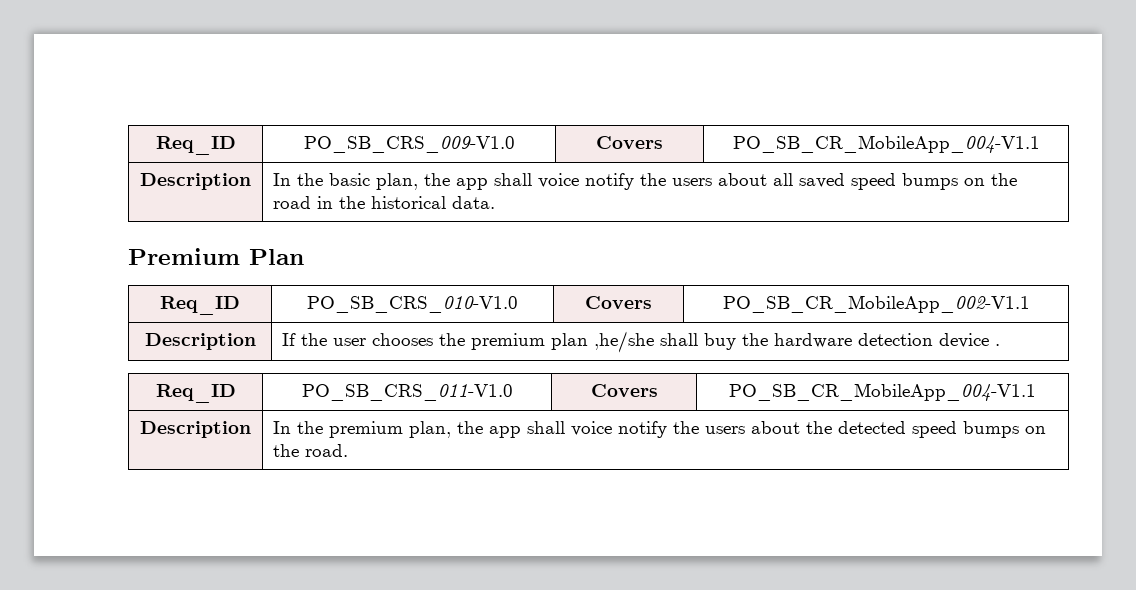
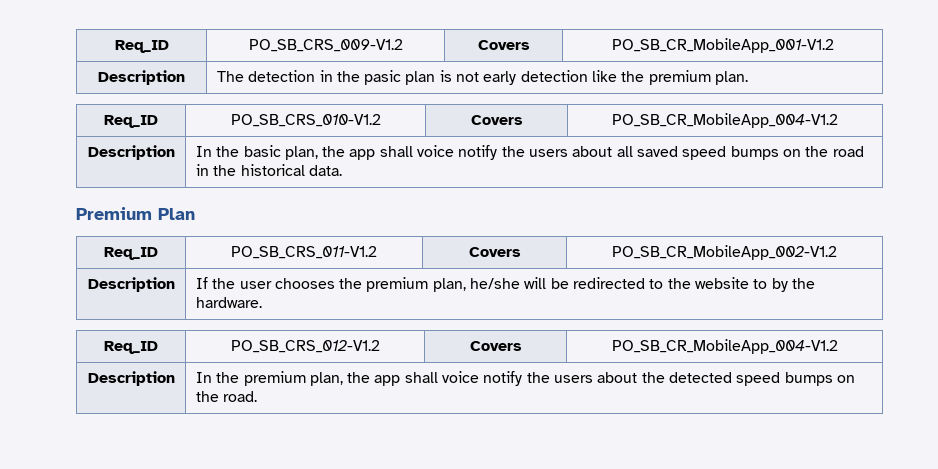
[155,136,236,155] [303,136,515,153] [596,136,663,149] [732,135,1040,153] Req_ID | PO_SB_CRS_009-V1.0 | Covers | PO_SB_CR_MobileApp_004-V1.1 -> [114,40,169,53] [248,39,403,52] [477,40,530,50] [611,38,834,53] [98,70,185,85] [216,70,749,85] [104,115,158,128] [230,114,381,127] [470,115,523,125] [612,113,838,128] Req_ID | PO_SB_CRS_009-V1.2 | Covers | PO_SB_CR_MobileApp_001-V1.2 // Description | The detection in the pasic plan is not early detection like the premium plan. // Req_ID | PO_SB_CRS_010-V1.2 | Covers | PO_SB_CR_MobileApp_004-V1.2
[307,296,518,313] [585,296,652,309] [722,295,1030,313] PO_SB_CRS_010-V1.0 | Covers | PO_SB_CR_MobileApp_002-V1.1 -> [231,246,377,259] [468,247,521,257] [612,245,837,260] PO_SB_CRS_011-V1.2 | Covers | PO_SB_CR_MobileApp_002-V1.2
[551,331,1001,353] [155,384,236,403] [301,384,513,401] [590,384,658,397] [729,383,1036,401] plan ,he/she shall buy the hardware detection device . // Req_ID | PO_SB_CRS_011-V1.0 | Covers | PO_SB_CR_MobileApp_004-V1.1 -> [432,277,815,292] [195,297,262,308] [104,341,158,354] [230,340,380,353] [469,341,522,351] [611,339,838,354] plan, he/she will be redirected to the website to by the hardware. // Req_ID | PO_SB_CRS_012-V1.2 | Covers | PO_SB_CR_MobileApp_004-V1.2

